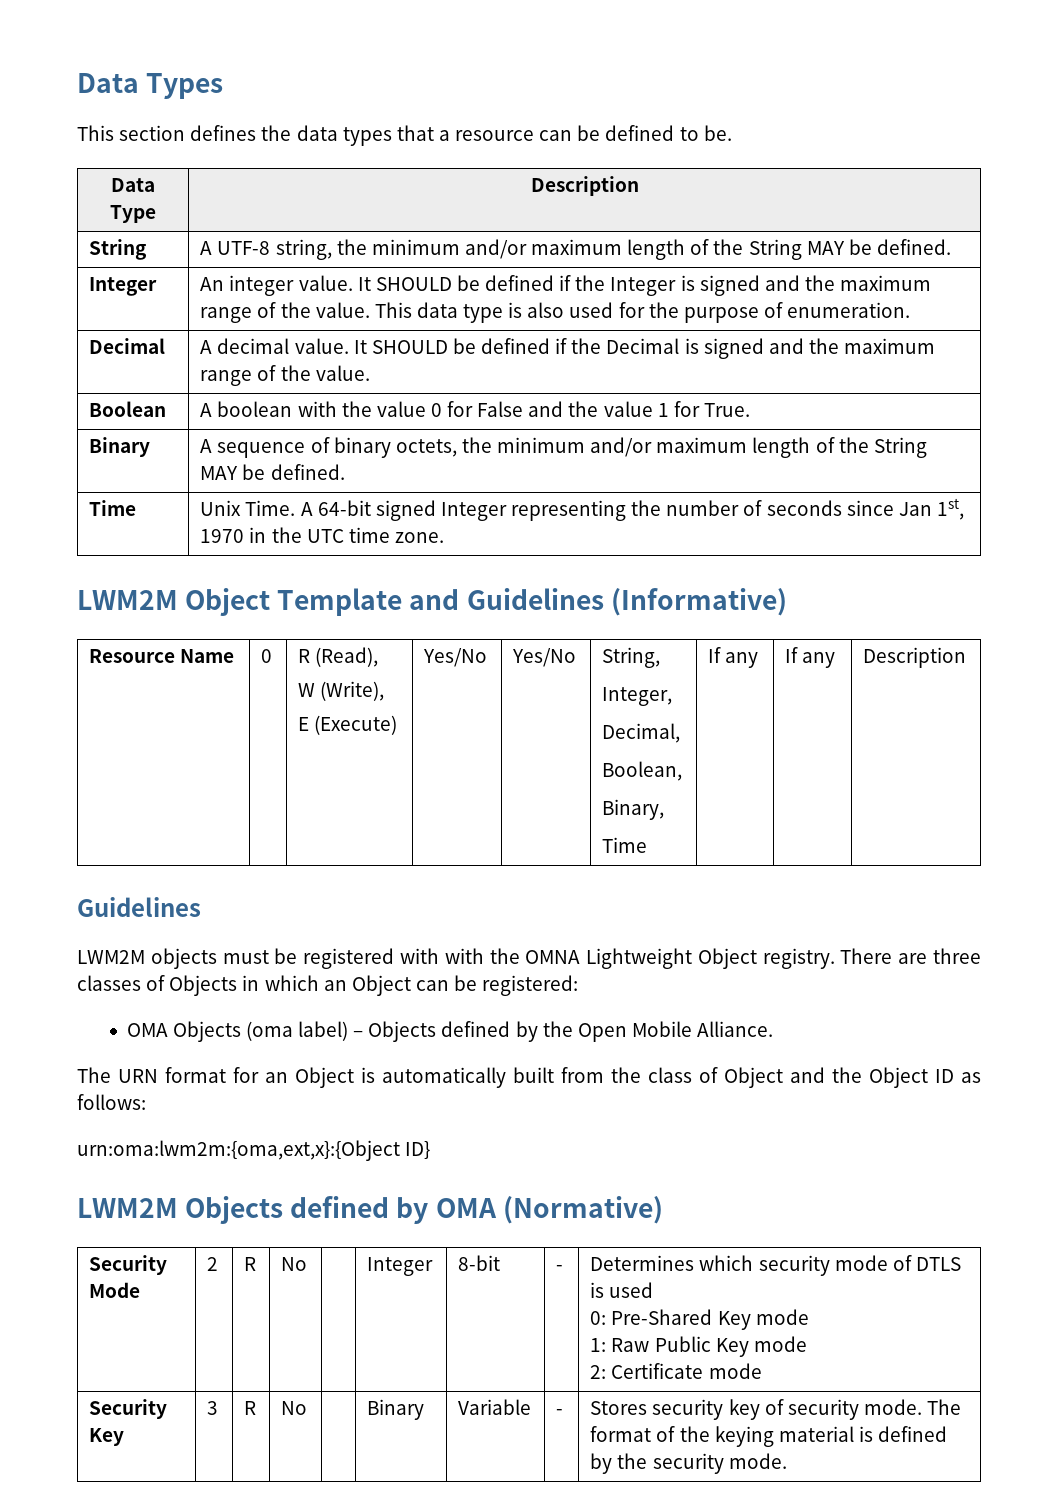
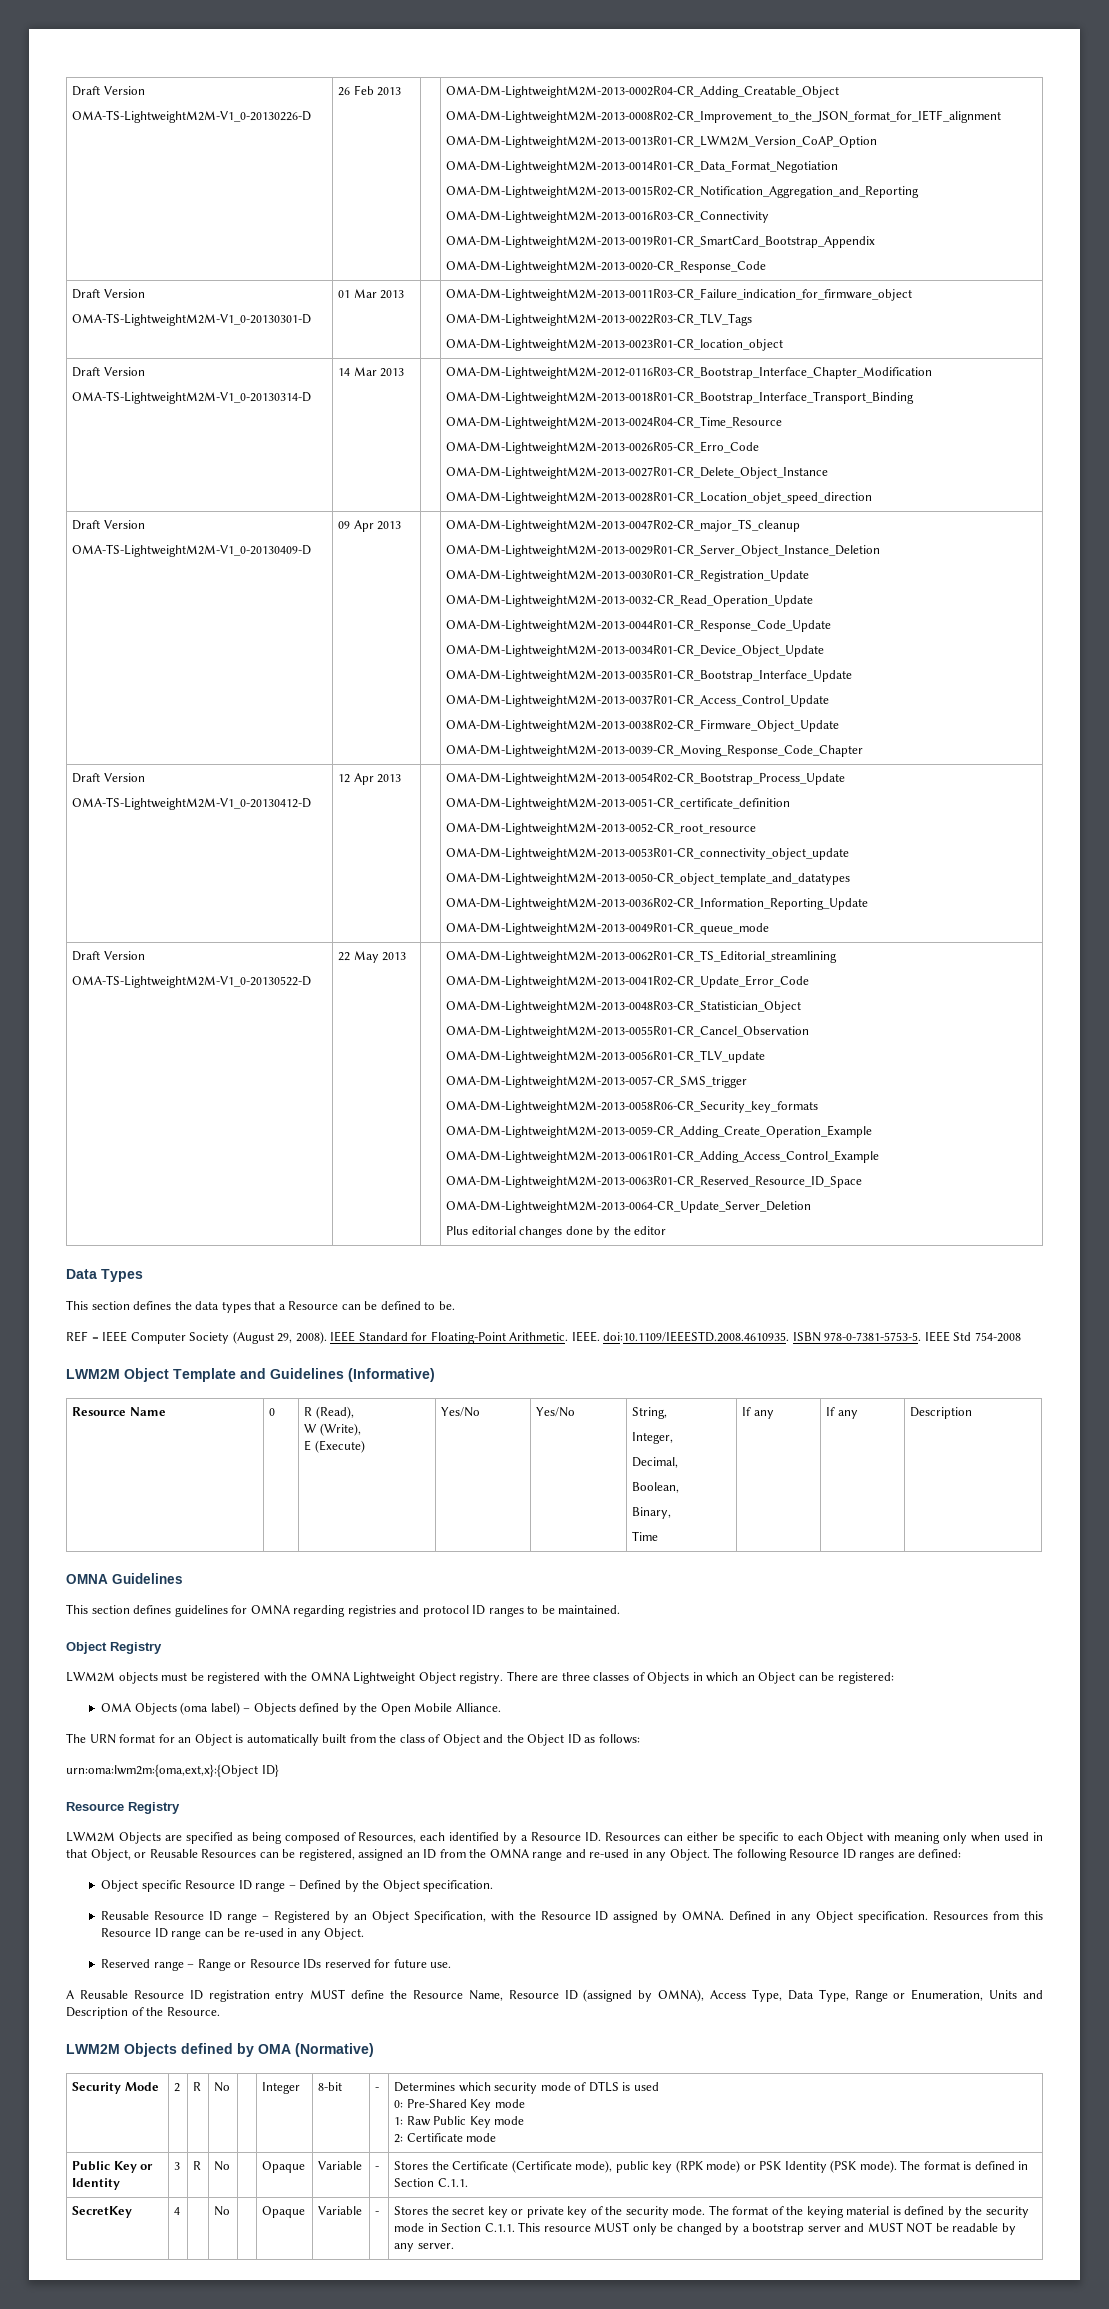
(77, 83) none -> [72,86,145,96] [72,110,312,123] [338,85,402,96] [446,86,840,98] [446,110,1002,123] [446,136,878,148] [446,160,839,173] [446,186,920,198] [446,211,770,223] [446,236,876,248] [446,261,767,273] [72,289,145,299] [72,313,312,326] [338,289,405,299] [446,288,913,301] [446,313,753,326] [446,339,784,351] [72,367,145,377] [72,391,312,404] [338,367,405,377] [446,367,933,379] [446,391,915,404] [446,416,783,429] [446,441,760,454] [446,467,829,479] [446,492,873,504] [72,520,145,530] [72,544,312,557] [338,520,402,532] [446,519,801,532] [446,545,881,557] [446,570,810,582] [446,595,814,607] [446,620,832,632] [446,645,825,657] [446,670,853,682] [446,695,830,707] [446,719,840,732] [446,745,864,757] [72,773,145,783] [72,797,312,810] [338,773,402,785] [446,773,846,785] [446,798,791,810] [446,823,757,835] [446,848,850,860] [446,873,851,885] [446,898,869,910] [446,923,770,935] [72,951,145,961] [72,975,312,988] [338,951,407,963] [446,950,838,963] [446,975,810,988] [446,1001,802,1013] [446,1026,810,1038] [446,1050,766,1063] [446,1076,748,1088] [446,1101,819,1113] [446,1125,873,1138] [446,1150,880,1163] [446,1176,863,1188] [446,1201,812,1213] [446,1226,667,1238] Draft Version // OMA-TS-LightweightM2M-V1_0-20130226-D | 26 Feb 2013 | | OMA-DM-LightweightM2M-2013-0002R04-CR_Adding_Creatable_Object // OMA-DM-LightweightM2M-2013-0008R02-CR_Improvement_to_the_JSON_format_for_IETF_alignment // OMA-DM-LightweightM2M-2013-0013R01-CR_LWM2M_Version_CoAP_Option // OMA-DM-LightweightM2M-2013-0014R01-CR_Data_Format_Negotiation // OMA-DM-LightweightM2M-2013-0015R02-CR_Notification_Aggregation_and_Reporting // OMA-DM-LightweightM2M-2013-0016R03-CR_Connectivity // OMA-DM-LightweightM2M-2013-0019R01-CR_SmartCard_Bootstrap_Appendix // OMA-DM-LightweightM2M-2013-0020-CR_Response_Code // Draft Version // OMA-TS-LightweightM2M-V1_0-20130301-D | 01 Mar 2013 | | OMA-DM-LightweightM2M-2013-0011R03-CR_Failure_indication_for_firmware_object // OMA-DM-LightweightM2M-2013-0022R03-CR_TLV_Tags // OMA-DM-LightweightM2M-2013-0023R01-CR_location_object // Draft Version // OMA-TS-LightweightM2M-V1_0-20130314-D | 14 Mar 2013 | | OMA-DM-LightweightM2M-2012-0116R03-CR_Bootstrap_Interface_Chapter_Modification // OMA-DM-LightweightM2M-2013-0018R01-CR_Bootstrap_Interface_Transport_Binding // OMA-DM-LightweightM2M-2013-0024R04-CR_Time_Resource // OMA-DM-LightweightM2M-2013-0026R05-CR_Erro_Code // OMA-DM-LightweightM2M-2013-0027R01-CR_Delete_Object_Instance // OMA-DM-LightweightM2M-2013-0028R01-CR_Location_objet_speed_direction // Draft Version // OMA-TS-LightweightM2M-V1_0-20130409-D | 09 Apr 2013 | | OMA-DM-LightweightM2M-2013-0047R02-CR_major_TS_cleanup // OMA-DM-LightweightM2M-2013-0029R01-CR_Server_Object_Instance_Deletion // OMA-DM-LightweightM2M-2013-0030R01-CR_Registration_Update // OMA-DM-LightweightM2M-2013-0032-CR_Read_Operation_Update // OMA-DM-LightweightM2M-2013-0044R01-CR_Response_Code_Update // OMA-DM-LightweightM2M-2013-0034R01-CR_Device_Object_Update // OMA-DM-LightweightM2M-2013-0035R01-CR_Bootstrap_Interface_Update // OMA-DM-LightweightM2M-2013-0037R01-CR_Access_Control_Update // OMA-DM-LightweightM2M-2013-0038R02-CR_Firmware_Object_Update // OMA-DM-LightweightM2M-2013-0039-CR_Moving_Response_Code_Chapter // Draft Version // OMA-TS-LightweightM2M-V1_0-20130412-D | 12 Apr 2013 | | OMA-DM-LightweightM2M-2013-0054R02-CR_Bootstrap_Process_Update // OMA-DM-LightweightM2M-2013-0051-CR_certificate_definition // OMA-DM-LightweightM2M-2013-0052-CR_root_resource // OMA-DM-LightweightM2M-2013-0053R01-CR_connectivity_object_update // OMA-DM-LightweightM2M-2013-0050-CR_object_template_and_datatypes // OMA-DM-LightweightM2M-2013-0036R02-CR_Information_Reporting_Update // OMA-DM-LightweightM2M-2013-0049R01-CR_queue_mode // Draft Version // OMA-TS-LightweightM2M-V1_0-20130522-D | 22 May 2013 | | OMA-DM-LightweightM2M-2013-0062R01-CR_TS_Editorial_streamlining // OMA-DM-LightweightM2M-2013-0041R02-CR_Update_Error_Code // OMA-DM-LightweightM2M-2013-0048R03-CR_Statistician_Object // OMA-DM-LightweightM2M-2013-0055R01-CR_Cancel_Observation // OMA-DM-LightweightM2M-2013-0056R01-CR_TLV_update // OMA-DM-LightweightM2M-2013-0057-CR_SMS_trigger // OMA-DM-LightweightM2M-2013-0058R06-CR_Security_key_formats // OMA-DM-LightweightM2M-2013-0059-CR_Adding_Create_Operation_Example // OMA-DM-LightweightM2M-2013-0061R01-CR_Adding_Access_Control_Example // OMA-DM-LightweightM2M-2013-0063R01-CR_Reserved_Resource_ID_Space // OMA-DM-LightweightM2M-2013-0064-CR_Update_Server_Deletion // Plus editorial changes done by the editor //
[455,130,535,141] resource -> [288,1301,339,1310] Resource
[111,178,155,192] [110,205,156,223] [530,176,639,196] [89,239,148,260] [200,239,951,260] [89,277,158,296] [200,275,932,296] [200,302,911,323] [89,338,166,354] [200,338,936,359] [200,365,370,386] [89,401,167,417] [200,401,750,417] [89,437,151,457] [200,437,927,458] [200,464,345,480] [89,500,137,516] [200,498,964,521] [200,527,444,543] // Data Type | Description // String | A UTF-8 string, the minimum and/or maximum length of the String MAY be defined. // Integer | An integer value. It SHOULD be defined if the Integer is signed and the maximum range of the value. This data type is also used for the purpose of enumeration. // Decimal | A decimal value. It SHOULD be defined if the Decimal is signed and the maximum range of the value. // Boolean | A boolean with the value 0 for False and the value 1 for True. // Binary | A sequence of binary octets, the minimum and/or maximum length of the String MAY be defined. // Time | Unix Time. A 64-bit signed Integer representing the number of seconds since Jan 1st, 1970 in the UTC time zone. -> [66,1331,1021,1344] // REF = IEEE Computer Society (August 29, 2008). IEEE Standard for Floating-Point Arithmetic. IEEE. doi:10.1109/IEEESTD.2008.4610935. ISBN 978-0-7381-5753-5. IEEE Std 754-2008
[77,897,201,917] Guidelines -> [66,1573,183,1584] [66,1604,621,1617] [66,1642,162,1654] OMNA Guidelines // This section defines guidelines for OMNA regarding registries and protocol ID ranges to be maintained. // Object Registry
[444,948,484,964] with -> (287, 1677) none
(431, 1150) none -> [66,1802,180,1814] [66,1832,1044,1844] [66,1848,962,1861] [100,1880,494,1892] [100,1911,1043,1923] [100,1928,365,1940] [100,1959,452,1971] [66,1989,1043,2002] [66,2007,220,2019] // Resource Registry // LWM2M Objects are specified as being composed of Resources, each identified by a Resource ID. Resources can either be specific to each Object with meaning only when used in that Object, or Reusable Resources can be registered, assigned an ID from the OMNA range and re-used in any Object. The following Resource ID ranges are defined: // Object specific Resource ID range – Defined by the Object specification. // Reusable Resource ID range – Registered by an Object Specification, with the Resource ID assigned by OMNA. Defined in any Object specification. Resources from this Resource ID range can be re-used in any Object. // Reserved range – Range or Resource IDs reserved for future use. // A Reusable Resource ID registration entry MUST define the Resource Name, Resource ID (assigned by OMNA), Access Type, Data Type, Range or Enumeration, Units and Description of the Resource.
[89,1399,168,1419] [89,1428,125,1446] Security Key -> [72,2161,154,2173] [72,2178,121,2190] Public Key or Identity
[367,1399,425,1420] [458,1399,532,1415] [556,1409,564,1415] [590,1399,724,1420] Binary | Variable | - | Stores security -> [262,2161,306,2173] [318,2161,363,2170] [375,2166,380,2170] [394,2160,1029,2173] [394,2178,468,2187] [72,2206,133,2218] [174,2207,181,2215] [214,2206,231,2216] [262,2206,306,2218] [318,2206,363,2215] [375,2211,380,2215] [394,2206,564,2218] Opaque | Variable | - | Stores the Certificate (Certificate mode), public key (RPK mode) or PSK Identity (PSK mode). The format is defined in Section C.1.1. // SecretKey | 4 | | No | | Opaque | Variable | - | Stores the secret key or private
(784, 1407) none -> [605,2206,623,2215] the
[728,1453,787,1469] mode. -> [394,2222,1016,2235] [394,2243,454,2252] mode in Section C.1.1. This resource MUST only be changed by a bootstrap server and MUST NOT be readable by any server.

